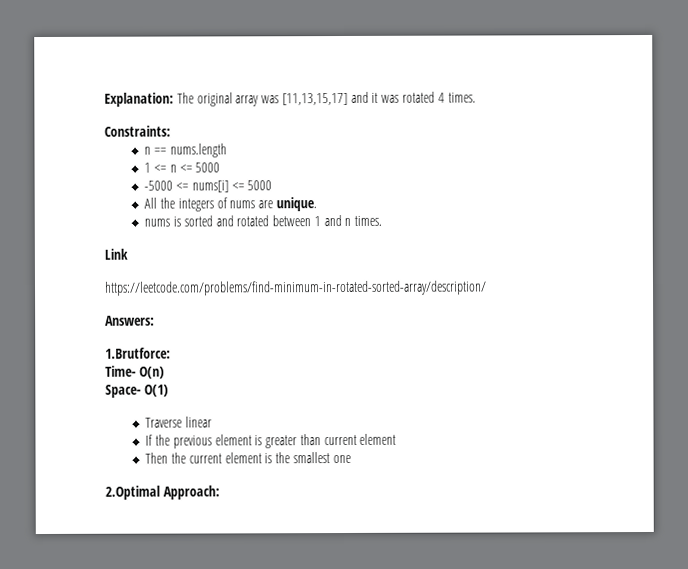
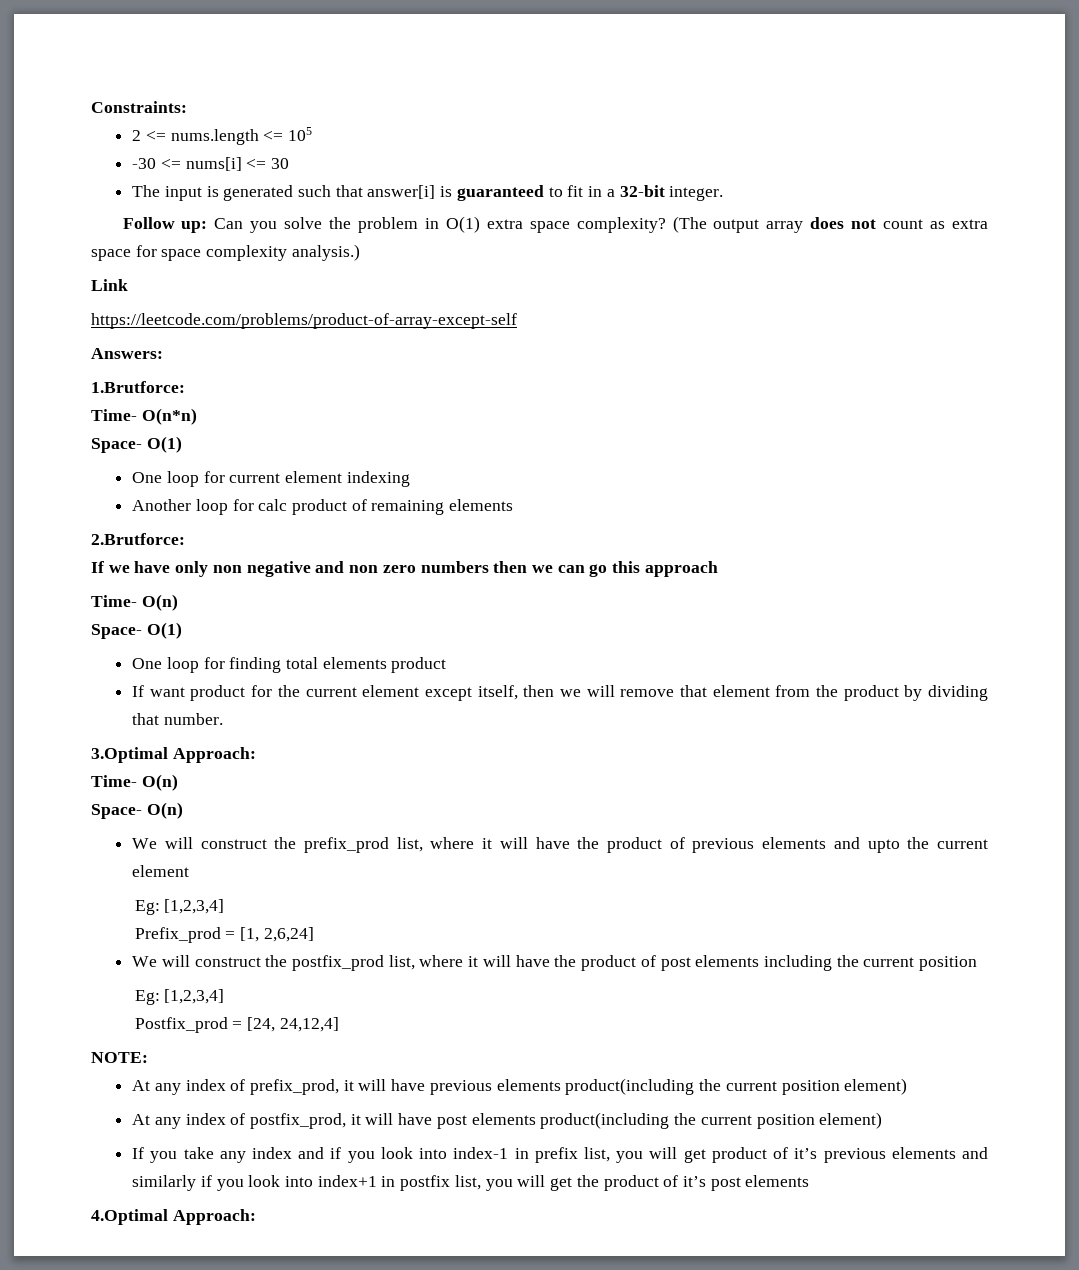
[104,91,476,107] Explanation: The original array was [11,13,15,17] and it was rotated 4 times. // -> (91, 107) none
[144,146,167,155] n == -> [132,130,166,141] 2 <=
[144,162,221,173] [144,180,273,193] [144,197,317,212] [144,215,383,227] // 1 <= n <= 5000 // -5000 <= nums[i] <= 5000 // All the integers of nums are unique. // nums is sorted and rotated between 1 and n times. -> [263,127,313,141] [132,157,290,171] [132,185,724,201] [122,216,989,233] [91,244,360,261] <= 105 // -30 <= nums[i] <= 30 // The input is generated such that answer[i] is guaranteed to fit in a 32-bit integer. // Follow up: Can you solve the problem in O(1) extra space complexity? (The output array does not count as extra space for space complexity analysis.)
[104,280,487,296] https://leetcode.com/problems/find-minimum-in-rotated-sorted-array/description/ -> [91,313,517,329] https://leetcode.com/problems/product-of-array-except-self
[138,366,165,379] [105,384,169,398] [145,416,212,428] [145,433,397,449] [145,452,351,464] [105,485,160,500] O(n) // Space- O(1) // Traverse linear // If the previous element is greater than current element // Then the current element is the smallest one // 2.Optimal -> [141,408,197,425] [91,436,182,453] [132,471,410,487] [132,499,514,515] [91,533,185,545] [91,561,718,577] [91,594,178,611] [91,622,182,639] [132,657,447,673] [132,685,988,701] [132,713,223,725] [91,747,256,763] [91,774,178,791] [91,802,183,819] [132,837,989,853] [132,865,190,877] [134,899,225,915] [134,927,314,943] [132,955,978,971] [134,989,225,1005] [134,1017,339,1033] [91,1052,148,1063] [132,1078,908,1095] [132,1112,883,1129] [132,1147,988,1163] [132,1175,810,1191] [91,1209,168,1225] O(n*n) // Space- O(1) // One loop for current element indexing // Another loop for calc product of remaining elements // 2.Brutforce: // If we have only non negative and non zero numbers then we can go this approach // Time- O(n) // Space- O(1) // One loop for finding total elements product // If want product for the current element except itself, then we will remove that element from the product by dividing that number. // 3.Optimal Approach: // Time- O(n) // Space- O(n) // We will construct the prefix_prod list, where it will have the product of previous elements and upto the current element // Eg: [1,2,3,4] // Prefix_prod = [1, 2,6,24] // We will construct the postfix_prod list, where it will have the product of post elements including the current position // Eg: [1,2,3,4] // Postfix_prod = [24, 24,12,4] // NOTE: // At any index of prefix_prod, it will have previous elements product(including the current position element) // At any index of postfix_prod, it will have post elements product(including the current position element) // If you take any index and if you look into index-1 in prefix list, you will get product of it’s previous elements and similarly if you look into index+1 in postfix list, you will get the product of it’s post elements // 4.Optimal

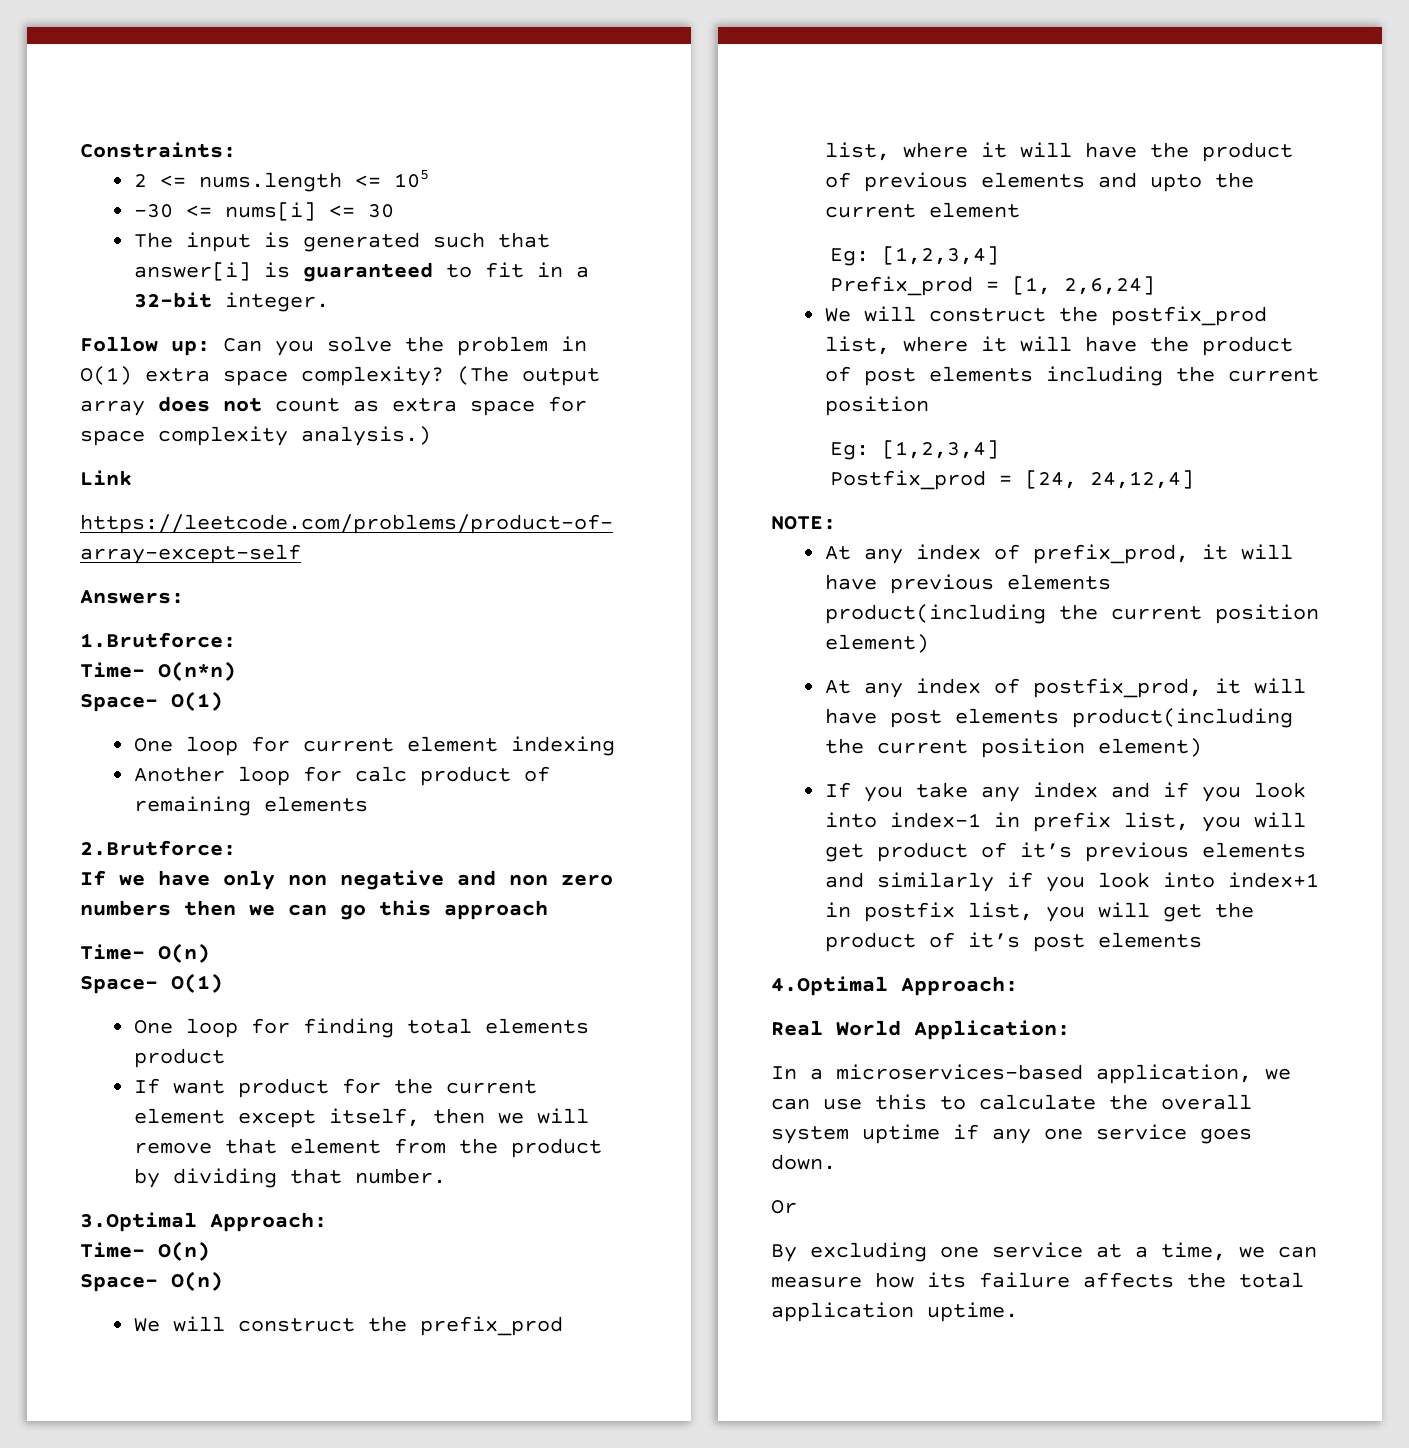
(256, 1217) none -> [771,1020,1070,1040] [771,1064,1291,1084] [771,1094,1252,1110] [771,1124,1252,1144] [771,1154,836,1170] [771,1200,797,1214] [771,1242,1317,1262] [771,1272,1304,1288] [771,1302,1018,1322] // Real World Application: // In a microservices-based application, we can use this to calculate the overall system uptime if any one service goes down. // Or // By excluding one service at a time, we can measure how its failure affects the total application uptime.

